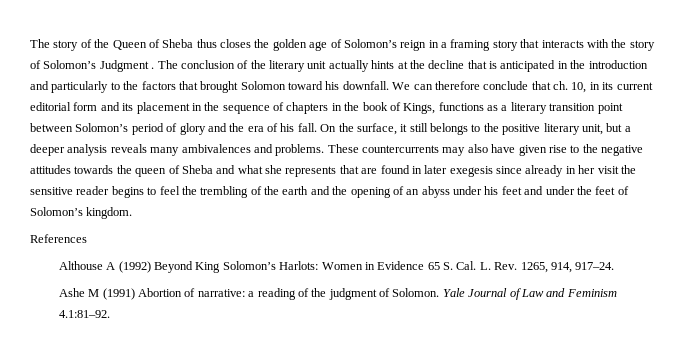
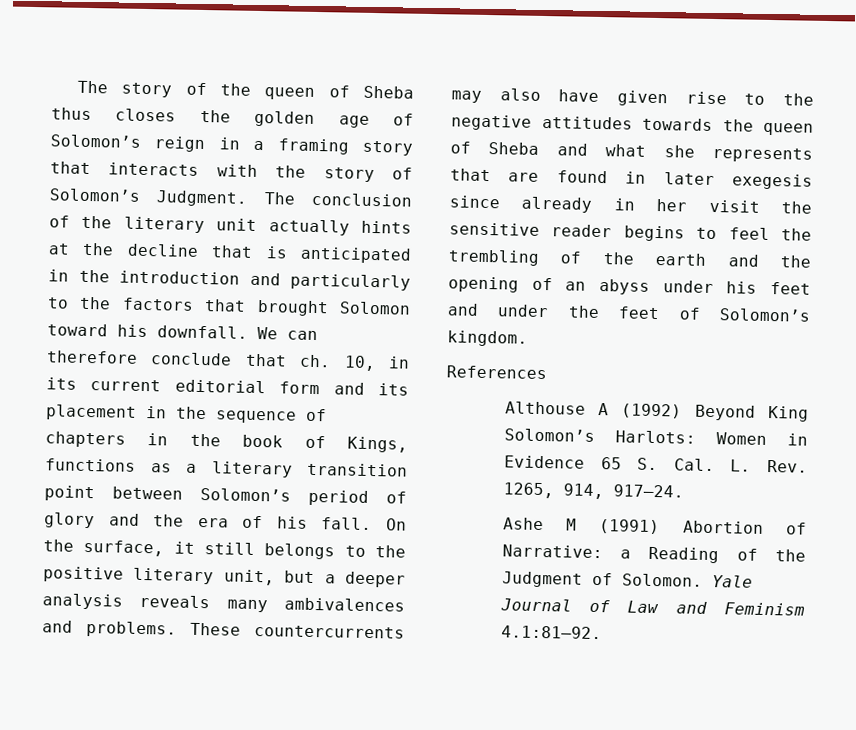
[112,40,147,50] Queen -> [264,87,316,100] queen
[99,60,155,72] Judgment . -> [156,190,249,207] Judgment.
[197,288,377,300] narrative: a reading of the judgment -> [501,544,806,564] [501,571,583,588] Narrative: a Reading of the Judgment

